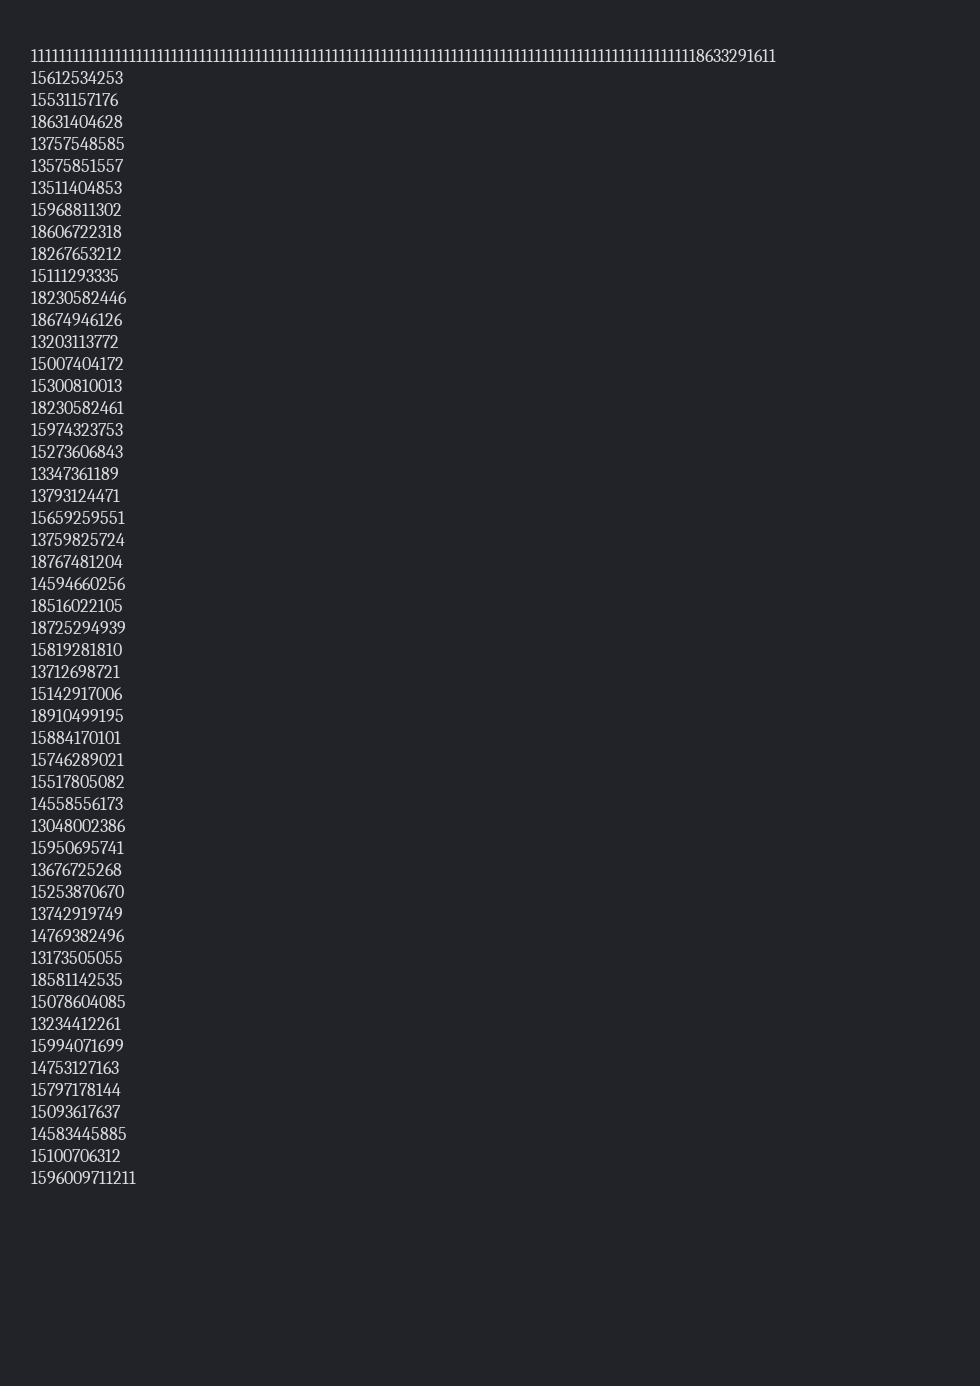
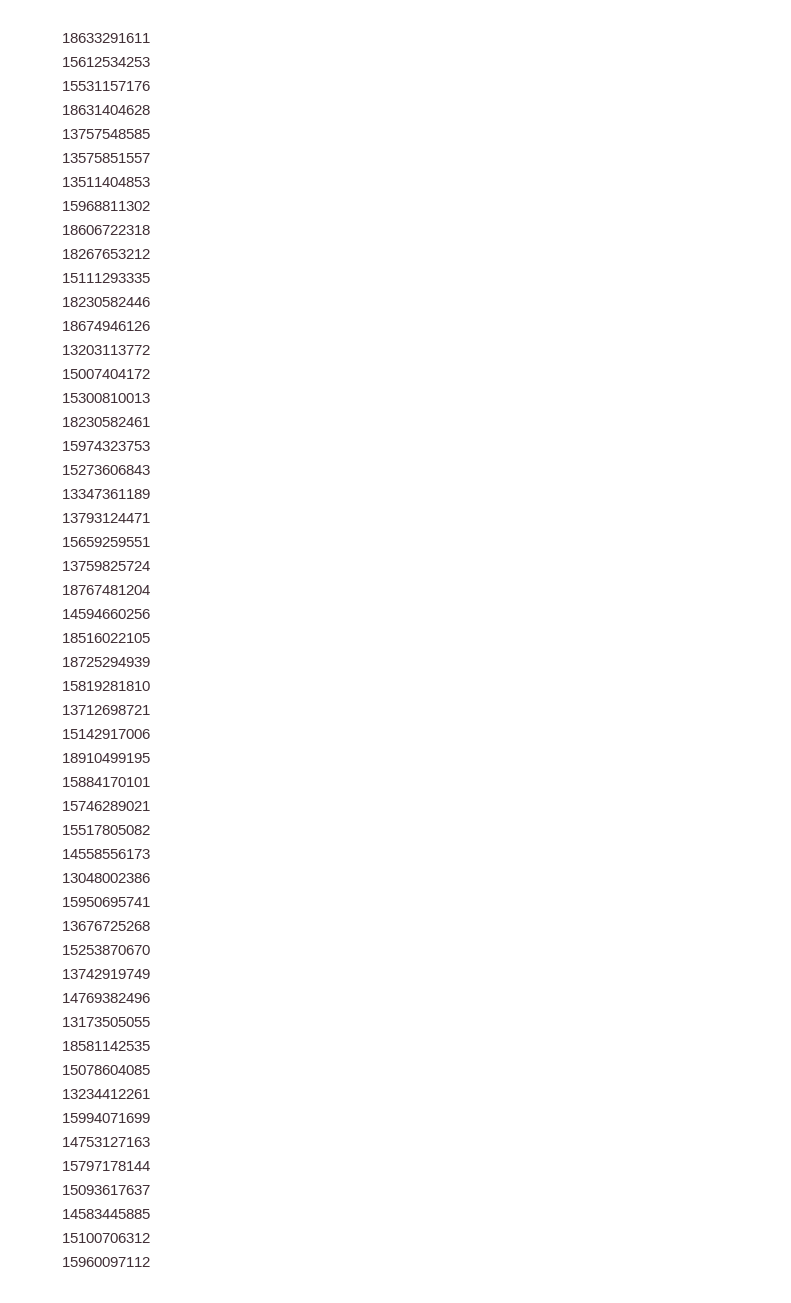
[31,49,776,62] 111111111111111111111111111111111111111111111111111111111111111111111111111111111111111111111118633291611 -> [62,33,150,43] 18633291611
[31,1171,136,1184] 1596009711211 -> [62,1257,150,1267] 15960097112

